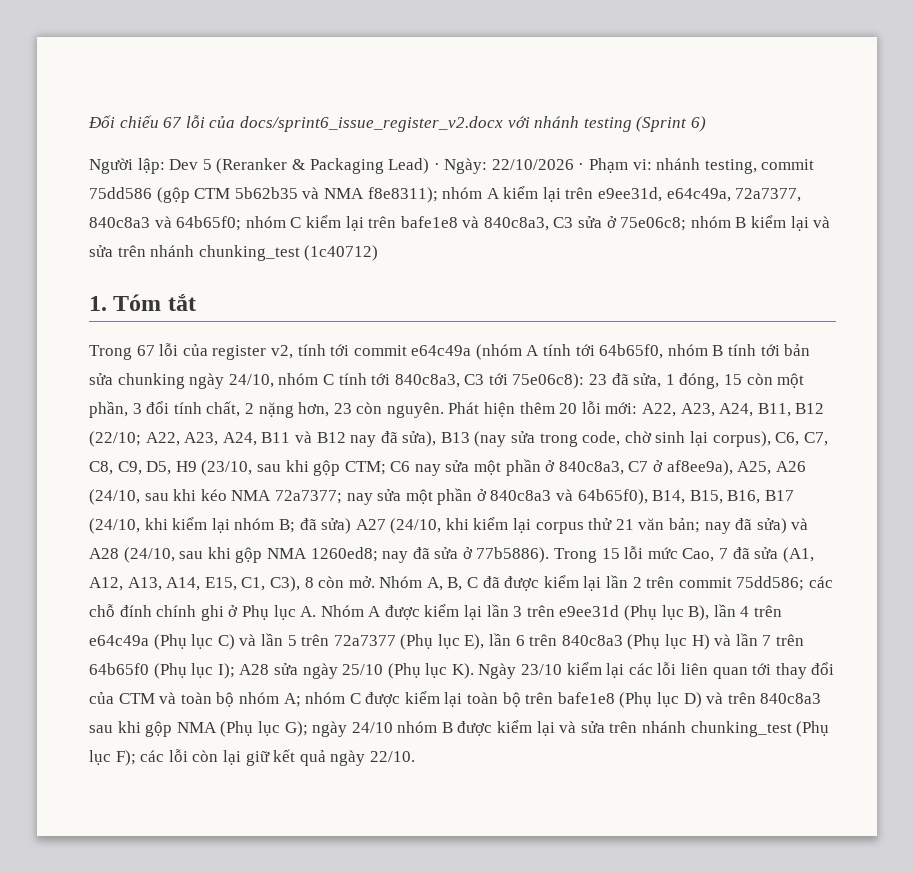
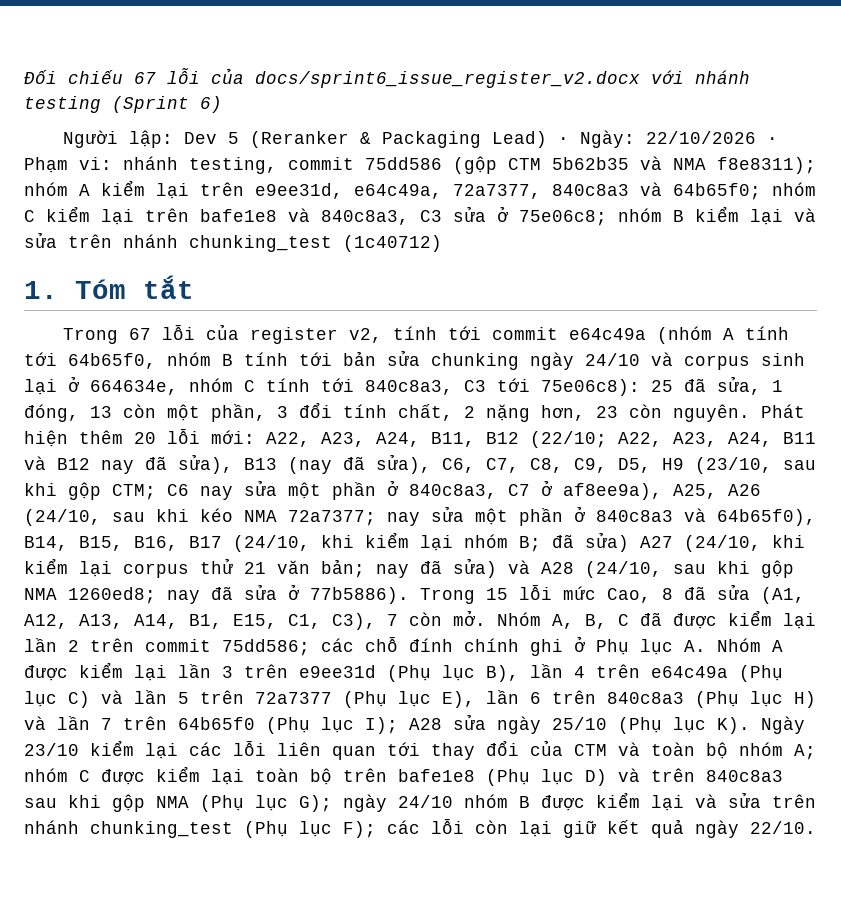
[228,374,274,388] 24/10, -> [585,352,805,370] [24,376,178,395] 24/10 và corpus sinh lại ở 664634e,
[589,374,608,385] 23 -> [651,380,673,392] 25
[724,374,743,385] 15 -> [90,406,112,418] 13
[511,431,771,447] sửa trong code, chờ sinh lại corpus), -> [343,454,431,474] đã sửa),
[719,548,729,559] 7 -> [662,588,673,600] 8
(201, 584) none -> [189,614,222,629] B1,
[304,577,314,588] 8 -> [387,614,398,626] 7

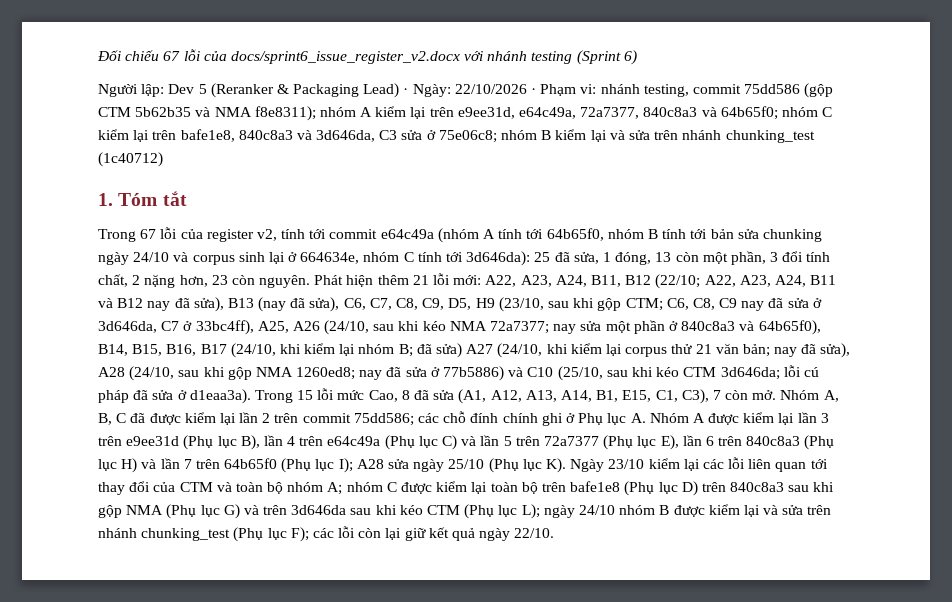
[200,208,409,225] bafe1e8 và 840c8a3, -> [180,129,376,142] bafe1e8, 840c8a3 và 3d646da,
[365,378,640,396] 840c8a3, C3 tới 75e06c8): -> [466,251,531,266] 3d646da):
[134,432,156,444] 20 -> [412,275,429,285] 21
[167,480,497,500] C6 nay sửa một phần ở 840c8a3, -> [666,298,822,311] [98,321,157,333] C6, C8, C9 nay đã sửa ở 3d646da,
[563,483,662,500] af8ee9a), -> [195,320,254,335] 33bc4ff),
[453,558,530,578] sửa) và -> [820,343,851,358] sửa),
[310,587,409,604] 77b5886). -> [443,365,819,381] [98,389,251,404] 77b5886) và C10 (25/10, sau khi kéo CTM 3d646da; lỗi cú pháp đã sửa ở d1eaa3a).
[618,768,640,782] và -> (698, 488) none
[299,795,332,812] G); -> [223,504,540,519] G) và trên 3d646da sau khi kéo CTM (Phụ lục L);

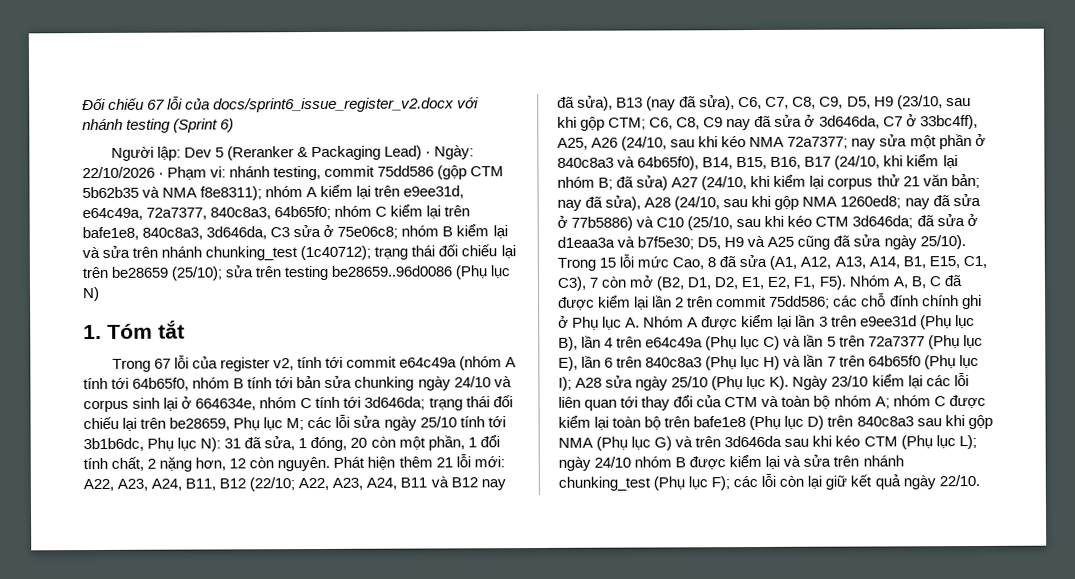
[643,107,717,117] 840c8a3 và -> [210,207,272,220] 840c8a3,
[238,130,312,140] 840c8a3 và -> [142,227,204,240] 840c8a3,
[98,152,163,167] (1c40712) -> [300,244,516,261] [82,265,511,281] [82,286,100,302] (1c40712); trạng thái đối chiếu lại trên be28659 (25/10); sửa trên testing be28659..96d0086 (Phụ lục N)
[466,251,551,266] 3d646da): 25 -> [364,395,513,411] [83,414,506,431] [83,437,242,452] 3d646da; trạng thái đối chiếu lại trên be28659, Phụ lục M; các lỗi sửa ngày 25/10 tính tới 3b1b6dc, Phụ lục N): 31
[655,252,672,262] 13 -> [350,437,368,448] 20
[770,252,779,262] 3 -> [467,437,477,448] 1
[211,275,228,285] 23 -> [229,458,247,469] 12
[783,365,819,377] [98,389,251,404] lỗi cú pháp đã sửa ở d1eaa3a). -> [916,214,978,227] [557,234,966,250] đã sửa ở d1eaa3a và b7f5e30; D5, H9 và A25 cũng đã sửa ngày 25/10).
[752,390,777,400] mở. -> [629,275,847,291] mở (B2, D1, D2, E1, E2, F1, F5).

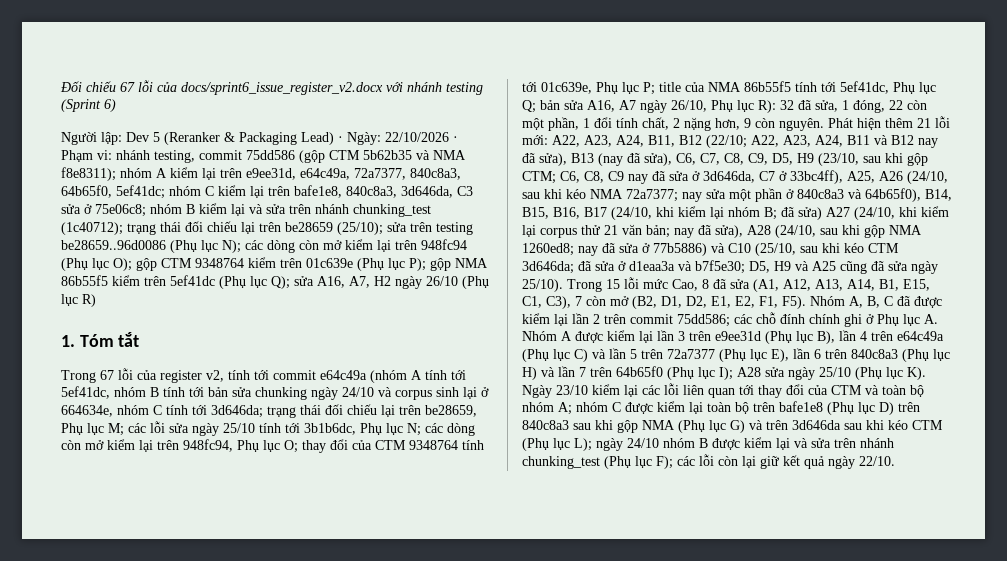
[274,205,332,220] 64b65f0; -> [61,185,165,199] 64b65f0, 5ef41dc;
[82,286,100,302] N) -> [222,239,467,253] [61,257,488,271] [61,275,489,289] [61,294,96,307] N); các dòng còn mở kiểm lại trên 948fc94 (Phụ lục O); gộp CTM 9348764 kiểm trên 01c639e (Phụ lục P); gộp NMA 86b55f5 kiểm trên 5ef41dc (Phụ lục Q); sửa A16, A7, H2 ngày 26/10 (Phụ lục R)
[132,377,190,391] 64b65f0, -> [61,386,110,399] 5ef41dc,
[200,437,242,452] N): 31 -> [407,423,475,436] [61,439,484,453] [522,81,936,95] [522,100,794,113] N; các dòng còn mở kiểm lại trên 948fc94, Phụ lục O; thay đổi của CTM 9348764 tính tới 01c639e, Phụ lục P; title của NMA 86b55f5 tính tới 5ef41dc, Phụ lục Q; bản sửa A16, A7 ngày 26/10, Phụ lục R): 32
[350,437,368,448] 20 -> [889,100,903,110] 22
[229,458,247,469] 12 -> [744,118,751,128] 9

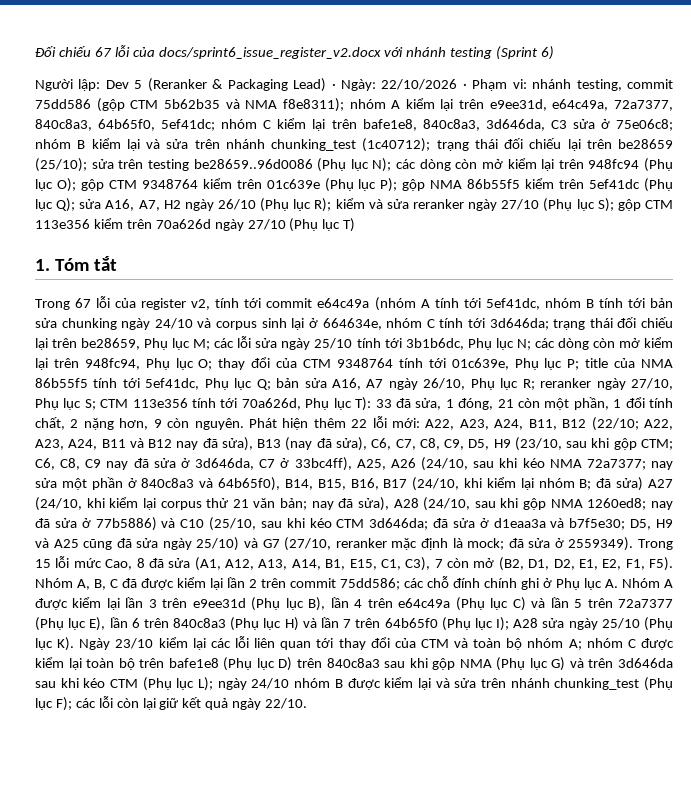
[82,294,96,307] R) -> [314,198,673,212] [35,218,356,232] R); kiểm và sửa reranker ngày 27/10 (Phụ lục S); gộp CTM 113e356 kiểm trên 70a626d ngày 27/10 (Phụ lục T)
[758,100,794,113] R): 32 -> [522,378,674,390] [35,397,392,411] R; reranker ngày 27/10, Phụ lục S; CTM 113e356 tính tới 70a626d, Phụ lục T): 33
[889,100,903,110] 22 -> [497,399,514,408] 21
[917,118,931,128] 21 -> [351,419,368,428] 22
[522,279,563,292] 25/10). -> [196,537,634,551] 25/10) và G7 (27/10, reranker mặc định là mock; đã sửa ở 2559349).

